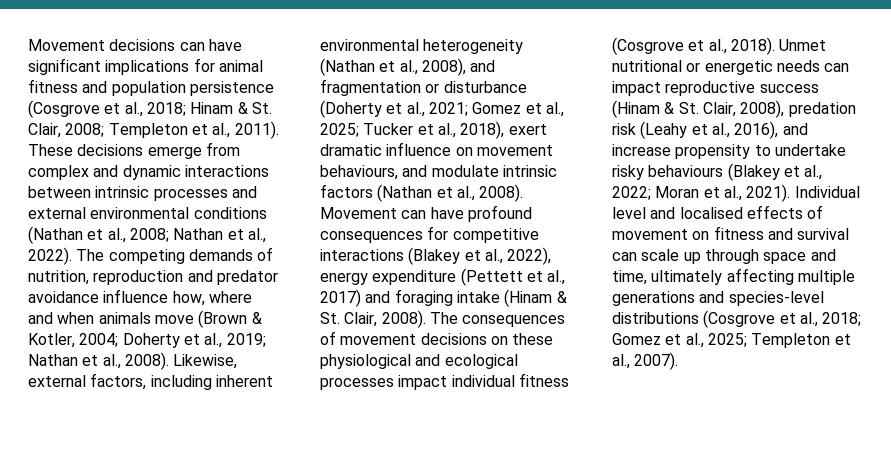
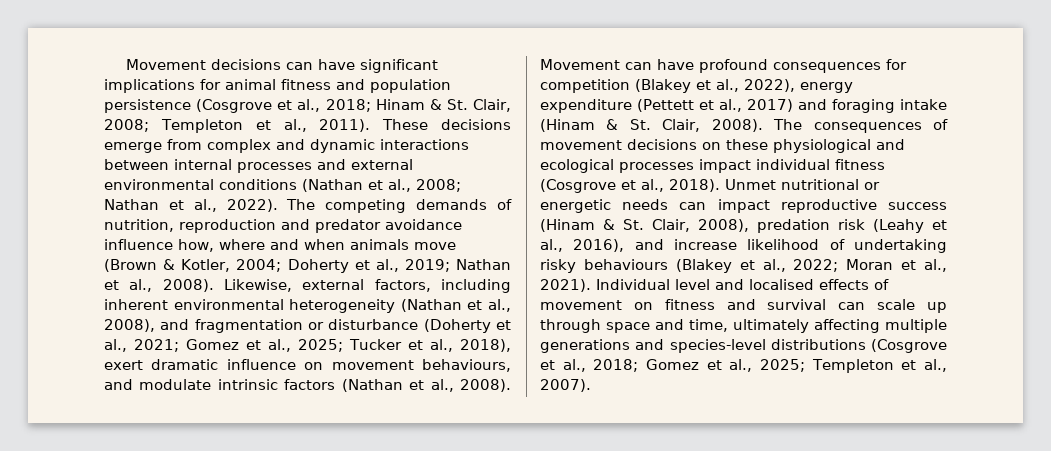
[95,186,150,198] intrinsic -> [174,159,232,170] internal
[452,228,539,243] [320,249,404,261] competitive interactions -> [540,79,630,93] competition
[675,144,846,159] propensity to undertake -> [747,239,947,253] likelihood of undertaking

